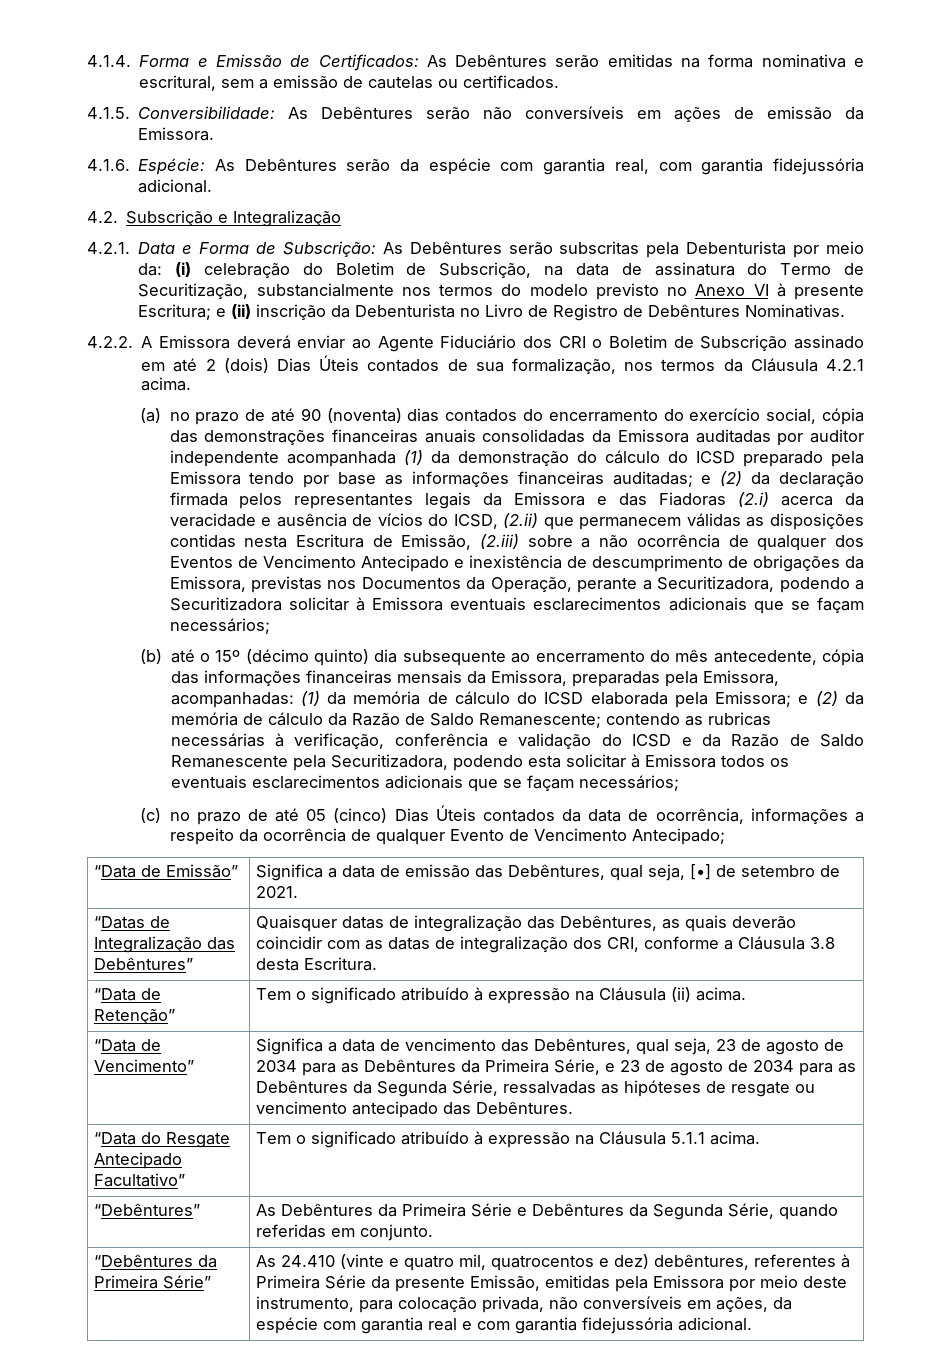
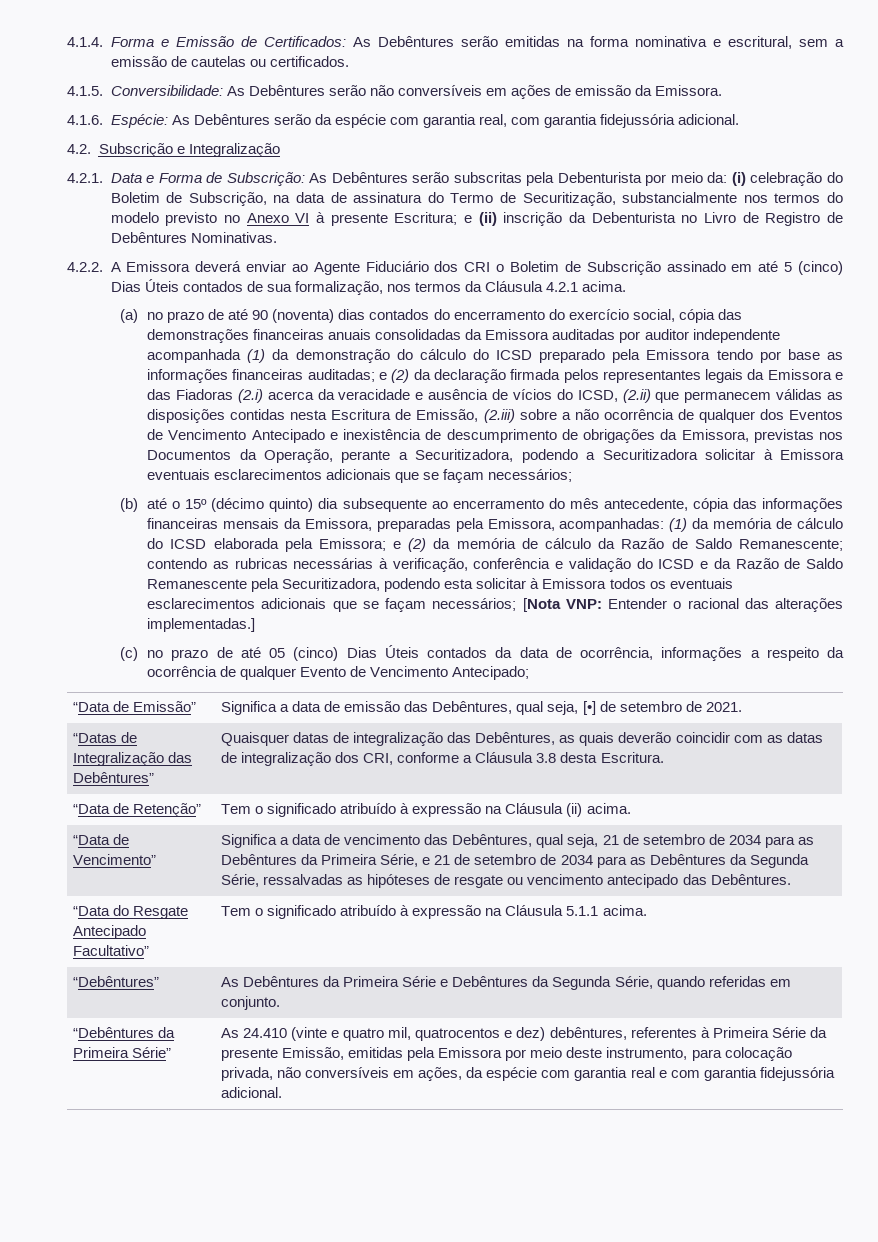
[205,358,269,373] 2 (dois) -> [784,261,844,275] 5 (cinco)
(679, 783) none -> [522,598,843,612] [147,618,256,632] [Nota VNP: Entender o racional das alterações implementadas.]
[715,1039,819,1055] 23 de agosto -> [602,834,705,845] 21 de setembro
[619,1060,723,1076] 23 de agosto -> [434,854,537,865] 21 de setembro

